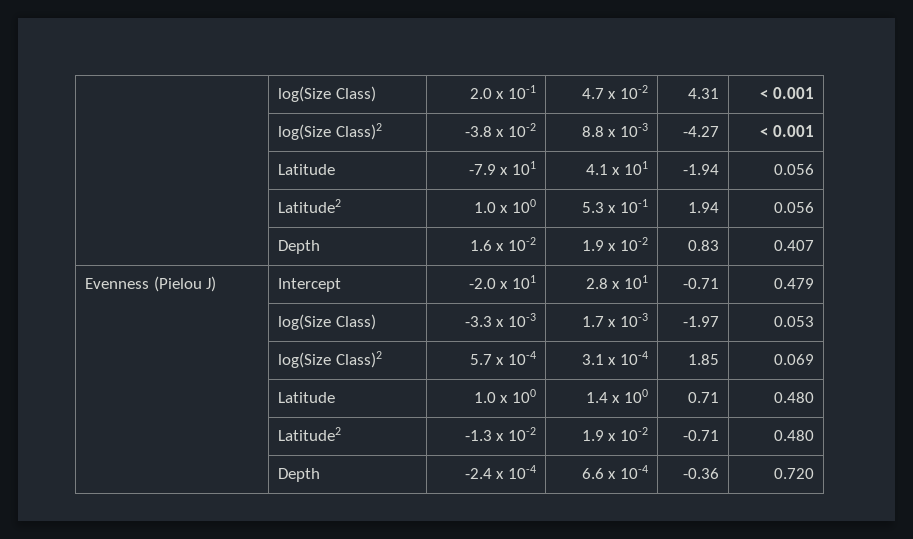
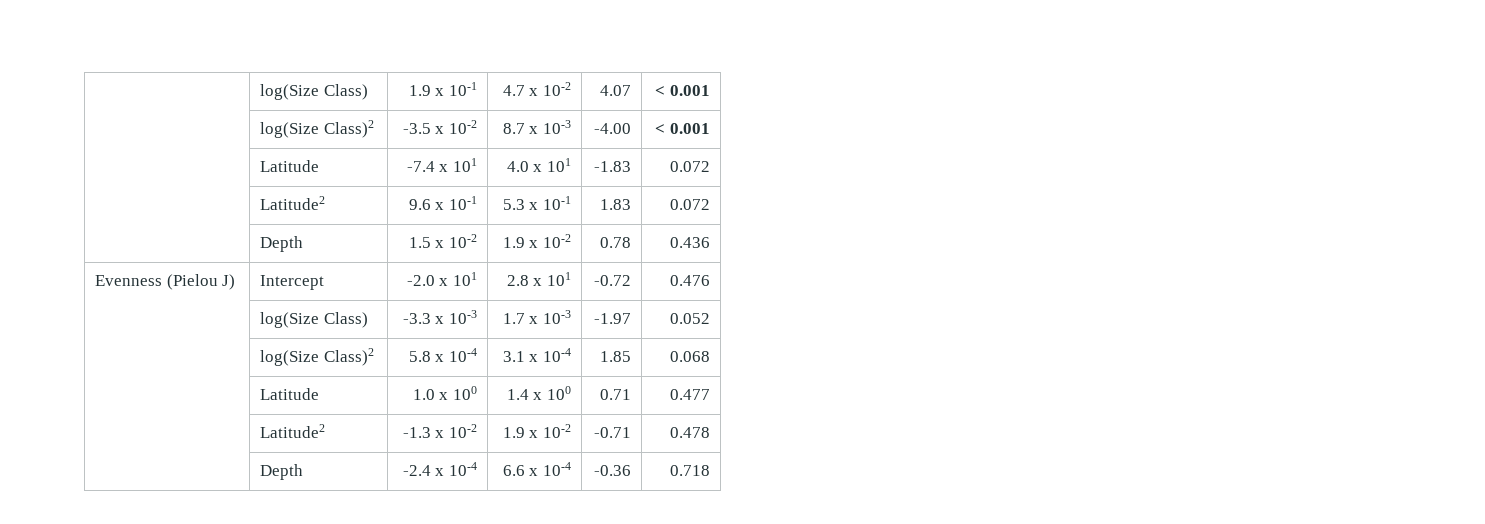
[278,86,376,102] [469,88,492,99] | log(Size Class) | 2.0 -> [259,84,368,100] [408,85,431,96] | log(Size Class) | 1.9
[687,88,719,99] 4.31 -> [600,85,632,96] 4.07
[464,123,536,137] [581,123,648,137] [682,126,719,137] -3.8 x 10-2 | 8.8 x 10-3 | -4.27 -> [402,120,478,134] [502,120,572,134] [594,123,632,134] -3.5 x 10-2 | 8.7 x 10-3 | -4.00
[468,161,536,175] [585,161,648,175] [682,164,719,175] [773,164,814,175] [278,199,342,213] [473,199,536,213] -7.9 x 101 | 4.1 x 101 | -1.94 | 0.056 // | Latitude2 | 1.0 x 100 -> [406,158,478,172] [506,158,572,172] [594,161,632,172] [670,161,711,172] [259,196,325,210] [408,196,478,210] -7.4 x 101 | 4.0 x 101 | -1.83 | 0.072 // | Latitude2 | 9.6 x 10-1
[687,202,719,213] [773,202,814,213] [278,240,321,254] [469,237,536,251] [581,237,648,251] [687,240,719,251] [773,240,814,251] 1.94 | 0.056 // | Depth | 1.6 x 10-2 | 1.9 x 10-2 | 0.83 | 0.407 -> [600,199,632,210] [670,199,711,210] [259,236,303,252] [408,234,478,248] [502,234,572,248] [600,237,632,248] [670,237,711,248] 1.83 | 0.072 // | Depth | 1.5 x 10-2 | 1.9 x 10-2 | 0.78 | 0.436
[682,278,719,289] [773,278,814,289] -0.71 | 0.479 -> [594,275,632,286] [670,275,711,286] -0.72 | 0.476
[773,316,814,327] [278,351,382,368] [469,354,492,365] 0.053 // | log(Size Class)2 | 5.7 -> [670,313,711,324] [259,348,374,366] [408,351,431,362] 0.052 // | log(Size Class)2 | 5.8
[773,354,814,365] 0.069 -> [670,351,711,362] 0.068
[773,392,814,403] 0.480 -> [670,389,711,400] 0.477
[773,430,814,441] 0.480 -> [670,427,711,438] 0.478
[773,468,814,479] 0.720 -> [670,465,711,476] 0.718

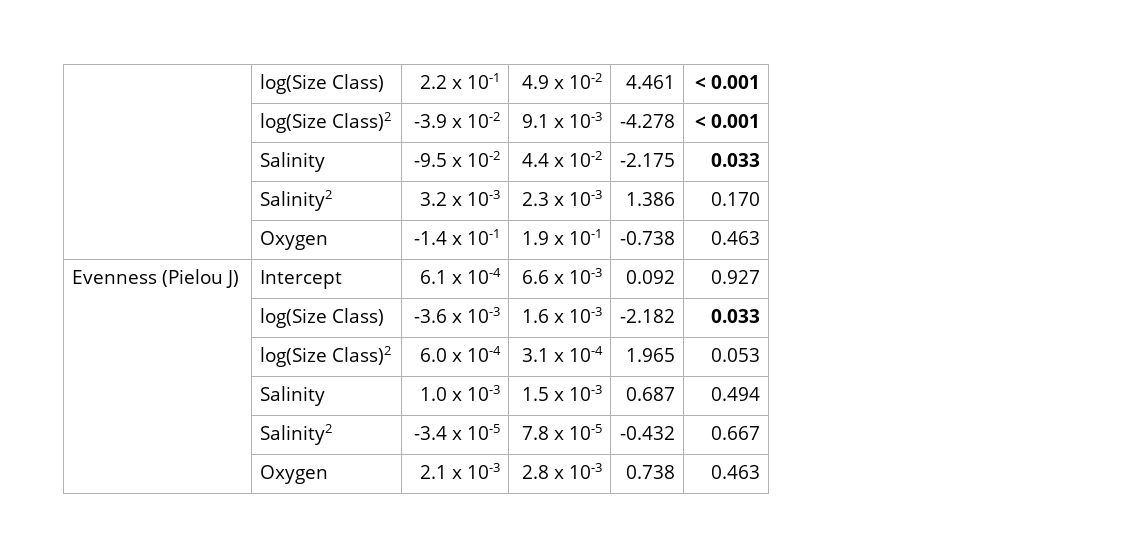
[259,84,368,100] [408,82,478,96] [502,82,572,96] [600,85,632,96] | log(Size Class) | 1.9 x 10-1 | 4.7 x 10-2 | 4.07 -> [259,74,384,94] [420,73,501,89] [522,73,603,89] [626,75,676,89] | log(Size Class) | 2.2 x 10-1 | 4.9 x 10-2 | 4.461
[402,120,478,134] [502,120,572,134] [594,123,632,134] [655,123,711,134] [259,160,319,172] [406,158,478,172] [506,158,572,172] [594,161,632,172] [670,161,711,172] [259,196,325,210] [408,196,478,210] [502,196,572,210] [600,199,632,210] [670,199,711,210] [259,236,303,252] [408,234,478,248] [502,234,572,248] [600,237,632,248] [670,237,711,248] [94,274,236,290] [259,275,324,290] [406,272,478,286] [506,272,572,286] [594,275,632,286] [670,275,711,286] [259,312,368,328] [402,310,478,324] [502,310,572,324] [594,313,632,324] [670,313,711,324] [259,348,374,366] [408,351,431,362] -3.5 x 10-2 | 8.7 x 10-3 | -4.00 | < 0.001 // | Latitude | -7.4 x 101 | 4.0 x 101 | -1.83 | 0.072 // | Latitude2 | 9.6 x 10-1 | 5.3 x 10-1 | 1.83 | 0.072 // | Depth | 1.5 x 10-2 | 1.9 x 10-2 | 0.78 | 0.436 // Evenness (Pielou J) | Intercept | -2.0 x 101 | 2.8 x 101 | -0.72 | 0.476 // | log(Size Class) | -3.3 x 10-3 | 1.7 x 10-3 | -1.97 | 0.052 // | log(Size Class)2 | 5.8 -> [414,112,501,128] [522,112,603,128] [620,114,676,128] [695,114,761,128] [259,152,325,172] [414,151,501,167] [522,151,603,167] [620,153,676,167] [711,153,761,167] [259,190,332,211] [420,190,501,206] [522,190,603,206] [626,192,676,206] [711,192,761,206] [259,231,328,250] [414,229,501,245] [522,229,603,245] [620,231,676,245] [711,231,761,245] [71,269,239,288] [259,270,342,289] [420,268,502,284] [522,268,603,284] [626,270,676,284] [711,270,761,284] [259,308,384,328] [414,307,501,323] [522,307,603,323] [620,309,676,323] [711,309,761,323] [259,346,391,367] [420,348,448,362] -3.9 x 10-2 | 9.1 x 10-3 | -4.278 | < 0.001 // | Salinity | -9.5 x 10-2 | 4.4 x 10-2 | -2.175 | 0.033 // | Salinity2 | 3.2 x 10-3 | 2.3 x 10-3 | 1.386 | 0.170 // | Oxygen | -1.4 x 10-1 | 1.9 x 10-1 | -0.738 | 0.463 // Evenness (Pielou J) | Intercept | 6.1 x 10-4 | 6.6 x 10-3 | 0.092 | 0.927 // | log(Size Class) | -3.6 x 10-3 | 1.6 x 10-3 | -2.182 | 0.033 // | log(Size Class)2 | 6.0
[600,351,632,362] [670,351,711,362] [259,388,319,400] 1.85 | 0.068 // | Latitude -> [626,348,676,362] [711,348,761,362] [259,386,325,406] 1.965 | 0.053 // | Salinity
[453,386,478,400] [506,386,572,400] [600,389,632,400] [670,389,711,400] [259,424,325,438] [402,424,478,438] [502,424,572,438] [594,427,632,438] [670,427,711,438] [259,464,303,480] [402,462,478,476] [502,462,572,476] [594,465,632,476] [670,465,711,476] 100 | 1.4 x 100 | 0.71 | 0.477 // | Latitude2 | -1.3 x 10-2 | 1.9 x 10-2 | -0.71 | 0.478 // | Depth | -2.4 x 10-4 | 6.6 x 10-4 | -0.36 | 0.718 -> [467,385,501,401] [522,385,603,401] [626,387,676,401] [711,387,761,401] [259,424,332,445] [414,424,501,440] [522,424,603,440] [620,426,676,440] [711,426,761,440] [259,465,328,484] [420,463,501,479] [522,463,603,479] [626,465,676,479] [711,465,761,479] 10-3 | 1.5 x 10-3 | 0.687 | 0.494 // | Salinity2 | -3.4 x 10-5 | 7.8 x 10-5 | -0.432 | 0.667 // | Oxygen | 2.1 x 10-3 | 2.8 x 10-3 | 0.738 | 0.463

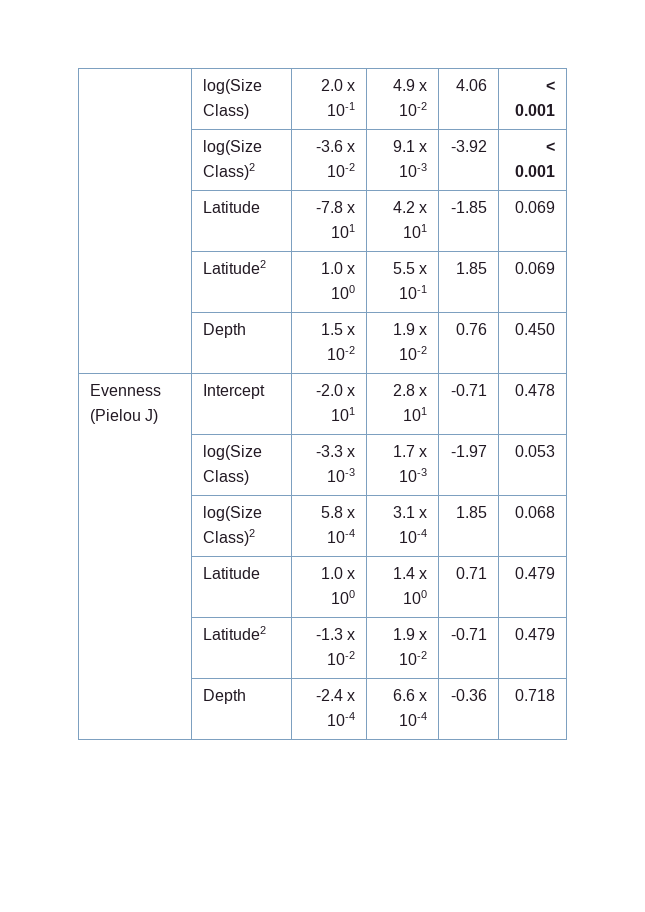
[259,74,384,94] [420,75,448,89] | log(Size Class) | 2.2 -> [202,79,262,94] [202,104,249,119] [321,79,344,91] | log(Size Class) | 2.0
[626,75,676,89] 4.461 -> [456,79,488,91] 4.06
[414,114,448,128] -3.9 -> [316,140,344,152] -3.6
[620,114,676,128] [695,114,761,128] [259,152,325,172] [414,151,501,167] [522,151,603,167] [620,153,676,167] [711,153,761,167] [259,190,332,211] [420,190,501,206] [522,190,603,206] [626,192,676,206] [711,192,761,206] [259,231,328,250] [414,229,501,245] [522,229,603,245] [620,231,676,245] [711,231,761,245] [71,269,239,288] [259,270,342,289] [420,268,502,284] [522,268,603,284] [626,270,676,284] [711,270,761,284] [259,308,384,328] [414,307,501,323] [522,307,603,323] [620,309,676,323] [711,309,761,323] [259,346,391,367] [420,348,448,362] -4.278 | < 0.001 // | Salinity | -9.5 x 10-2 | 4.4 x 10-2 | -2.175 | 0.033 // | Salinity2 | 3.2 x 10-3 | 2.3 x 10-3 | 1.386 | 0.170 // | Oxygen | -1.4 x 10-1 | 1.9 x 10-1 | -0.738 | 0.463 // Evenness (Pielou J) | Intercept | 6.1 x 10-4 | 6.6 x 10-3 | 0.092 | 0.927 // | log(Size Class) | -3.6 x 10-3 | 1.6 x 10-3 | -2.182 | 0.033 // | log(Size Class)2 | 6.0 -> [451,140,488,152] [546,142,556,152] [515,165,556,177] [202,201,260,213] [316,201,356,213] [331,224,356,238] [393,201,428,213] [403,224,428,238] [451,201,488,213] [515,201,556,213] [202,260,266,274] [321,262,356,274] [331,285,356,299] [393,262,428,274] [399,285,428,299] [456,262,488,274] [515,262,556,274] [202,323,246,338] [321,323,356,335] [327,346,356,360] [393,323,428,335] [399,346,428,360] [456,323,488,335] [515,323,556,335] [89,384,161,396] [89,409,158,424] [202,384,265,399] [316,384,356,396] [331,407,356,421] [393,384,428,396] [403,407,428,421] [451,384,488,396] [515,384,556,396] [202,445,262,460] [202,470,249,485] [316,445,356,457] [327,468,356,482] [393,445,428,457] [399,468,428,482] [451,445,488,457] [515,445,556,457] [202,506,262,521] [202,529,255,546] [321,506,344,518] -3.92 | < 0.001 // | Latitude | -7.8 x 101 | 4.2 x 101 | -1.85 | 0.069 // | Latitude2 | 1.0 x 100 | 5.5 x 10-1 | 1.85 | 0.069 // | Depth | 1.5 x 10-2 | 1.9 x 10-2 | 0.76 | 0.450 // Evenness (Pielou J) | Intercept | -2.0 x 101 | 2.8 x 101 | -0.71 | 0.478 // | log(Size Class) | -3.3 x 10-3 | 1.7 x 10-3 | -1.97 | 0.053 // | log(Size Class)2 | 5.8
[626,348,676,362] [711,348,761,362] [259,386,325,406] [420,385,501,401] [522,385,603,401] [626,387,676,401] [711,387,761,401] [259,424,332,445] [414,424,501,440] [522,424,603,440] [620,426,676,440] [711,426,761,440] [259,465,328,484] [420,463,501,479] [522,463,603,479] [626,465,676,479] [711,465,761,479] 1.965 | 0.053 // | Salinity | 1.0 x 10-3 | 1.5 x 10-3 | 0.687 | 0.494 // | Salinity2 | -3.4 x 10-5 | 7.8 x 10-5 | -0.432 | 0.667 // | Oxygen | 2.1 x 10-3 | 2.8 x 10-3 | 0.738 | 0.463 -> [456,506,488,518] [515,506,556,518] [202,567,260,579] [321,567,356,579] [331,590,356,604] [393,567,428,579] [403,590,428,604] [456,567,488,579] [515,567,556,579] [202,626,266,640] [316,628,356,640] [327,651,356,665] [393,628,428,640] [399,651,428,665] [451,628,488,640] [515,628,556,640] [202,689,246,704] [316,689,356,701] [327,712,356,726] [393,689,428,701] [399,712,428,726] [451,689,488,701] [515,689,556,701] 1.85 | 0.068 // | Latitude | 1.0 x 100 | 1.4 x 100 | 0.71 | 0.479 // | Latitude2 | -1.3 x 10-2 | 1.9 x 10-2 | -0.71 | 0.479 // | Depth | -2.4 x 10-4 | 6.6 x 10-4 | -0.36 | 0.718

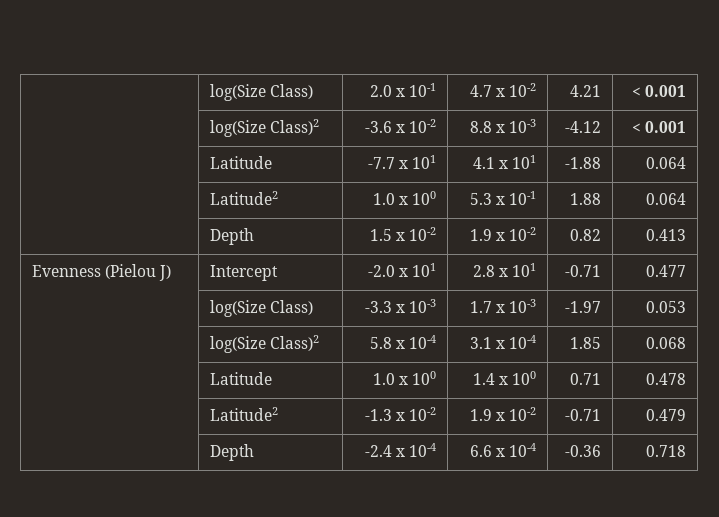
[393,79,428,91] [399,102,428,116] [456,79,488,91] 4.9 x 10-2 | 4.06 -> [469,83,537,97] [570,85,602,97] 4.7 x 10-2 | 4.21
[393,140,428,152] [399,163,428,177] [451,140,488,152] 9.1 x 10-3 | -3.92 -> [469,119,537,133] [565,121,602,133] 8.8 x 10-3 | -4.12
[316,201,356,213] [331,224,356,238] [393,201,428,213] [403,224,428,238] [451,201,488,213] [515,201,556,213] -7.8 x 101 | 4.2 x 101 | -1.85 | 0.069 -> [367,155,437,169] [472,155,537,169] [565,157,602,169] [646,157,687,169] -7.7 x 101 | 4.1 x 101 | -1.88 | 0.064
[393,262,428,274] [399,285,428,299] [456,262,488,274] [515,262,556,274] 5.5 x 10-1 | 1.85 | 0.069 -> [469,191,537,205] [570,193,602,205] [646,193,687,205] 5.3 x 10-1 | 1.88 | 0.064
[456,323,488,335] [515,323,556,335] 0.76 | 0.450 -> [570,229,602,241] [646,229,687,241] 0.82 | 0.413
[515,384,556,396] 0.478 -> [646,265,687,277] 0.477
[515,567,556,579] 0.479 -> [646,373,687,385] 0.478

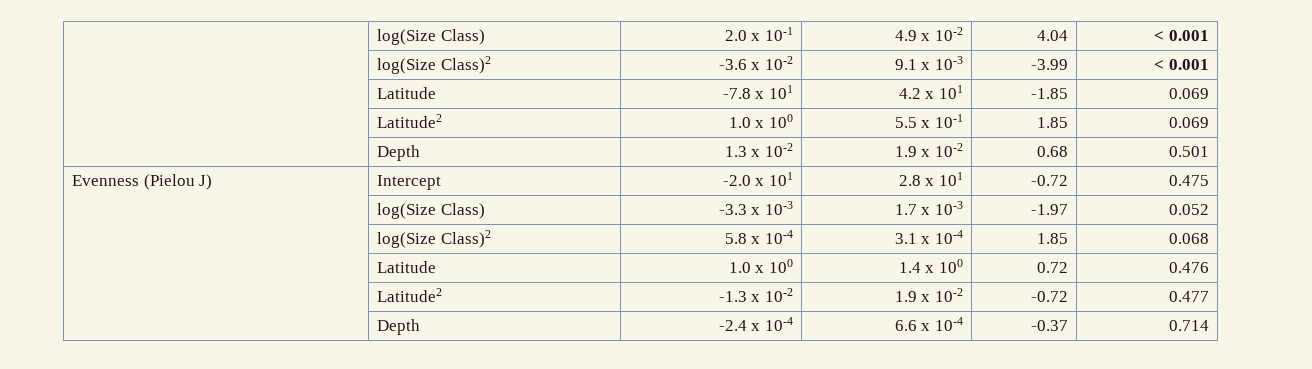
[469,83,537,97] [570,85,602,97] 4.7 x 10-2 | 4.21 -> [894,27,964,41] [1037,30,1069,41] 4.9 x 10-2 | 4.04
[469,119,537,133] [565,121,602,133] 8.8 x 10-3 | -4.12 -> [894,56,964,70] [1031,59,1069,70] 9.1 x 10-3 | -3.99
[367,155,437,169] [472,155,537,169] [565,157,602,169] [646,157,687,169] -7.7 x 101 | 4.1 x 101 | -1.88 | 0.064 -> [722,85,794,99] [898,85,964,99] [1031,88,1069,99] [1169,88,1210,99] -7.8 x 101 | 4.2 x 101 | -1.85 | 0.069
[469,191,537,205] [570,193,602,205] [646,193,687,205] [209,228,254,245] [369,227,437,241] [469,227,537,241] [570,229,602,241] [646,229,687,241] 5.3 x 10-1 | 1.88 | 0.064 // | Depth | 1.5 x 10-2 | 1.9 x 10-2 | 0.82 | 0.413 -> [894,114,964,128] [1037,117,1069,128] [1169,117,1210,128] [376,145,420,161] [724,143,794,157] [894,143,964,157] [1037,146,1069,157] [1169,146,1210,157] 5.5 x 10-1 | 1.85 | 0.069 // | Depth | 1.3 x 10-2 | 1.9 x 10-2 | 0.68 | 0.501
[565,265,602,277] [646,265,687,277] -0.71 | 0.477 -> [1031,175,1069,186] [1169,175,1210,186] -0.72 | 0.475
[646,301,687,313] 0.053 -> [1169,204,1210,215] 0.052
[570,373,602,385] [646,373,687,385] 0.71 | 0.478 -> [1037,262,1069,273] [1169,262,1210,273] 0.72 | 0.476
[565,409,602,421] [646,409,687,421] -0.71 | 0.479 -> [1031,291,1069,302] [1169,291,1210,302] -0.72 | 0.477
[565,445,602,457] [646,445,687,457] -0.36 | 0.718 -> [1031,320,1069,331] [1169,320,1210,331] -0.37 | 0.714

